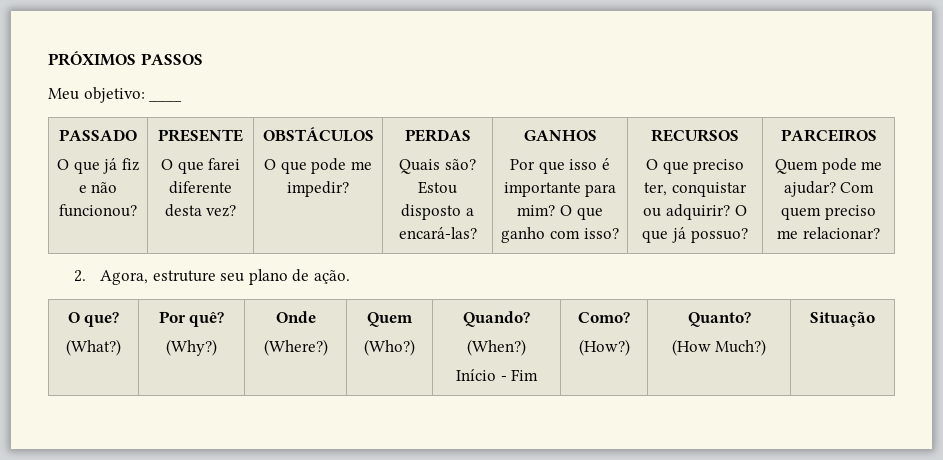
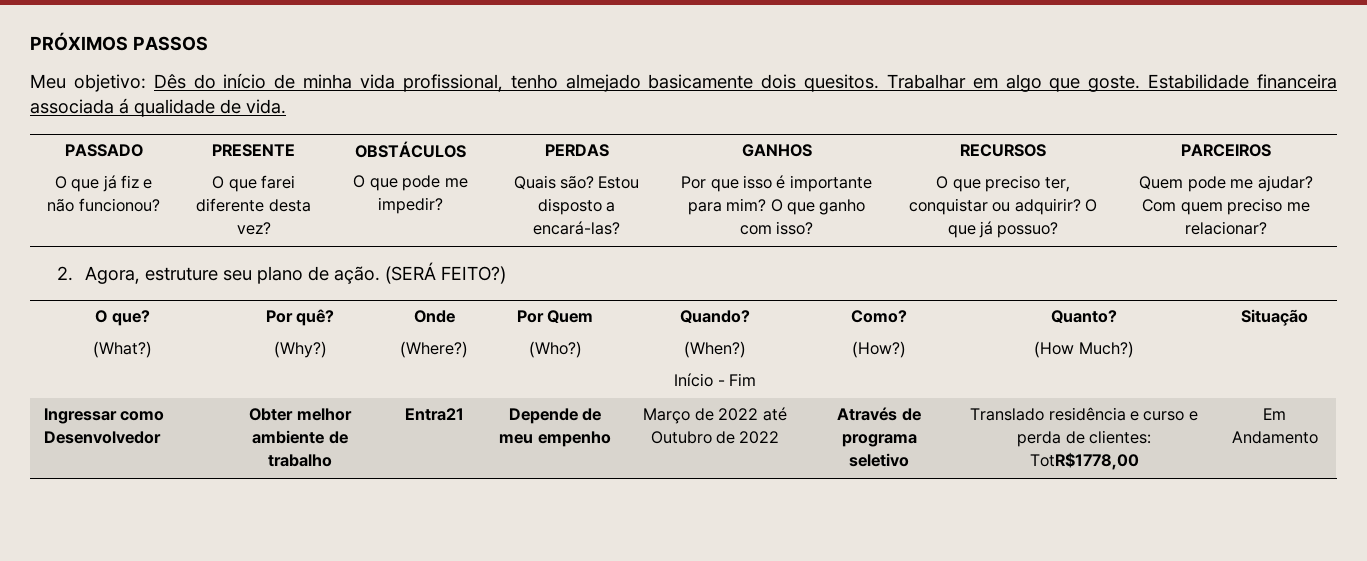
[149,99,183,102] ____ -> [153,73,1337,92] [30,98,286,117] Dês do início de minha vida profissional, tenho almejado basicamente dois quesitos. Trabalhar em algo que goste. Estabilidade financeira associada á qualidade de vida.
(350, 277) none -> [384,262,506,284] (SERÁ FEITO?)
(328, 347) none -> [516,310,544,323] Por
(875, 319) none -> [43,408,165,424] [43,431,161,444] [249,408,352,421] [252,430,348,444] [268,454,332,467] [404,408,464,421] [508,408,602,424] [499,431,611,447] [643,407,787,424] [650,431,780,444] [837,407,921,421] [841,434,917,447] [849,453,909,467] [970,407,1198,421] [1017,430,1151,447] [1029,452,1139,470] [1263,408,1286,420] [1231,431,1318,444] // Ingressar como Desenvolvedor | Obter melhor ambiente de trabalho | Entra21 | Depende de meu empenho | Março de 2022 até Outubro de 2022 | Através de programa seletivo | Translado residência e curso e perda de clientes: TotR$1778,00 | Em Andamento

